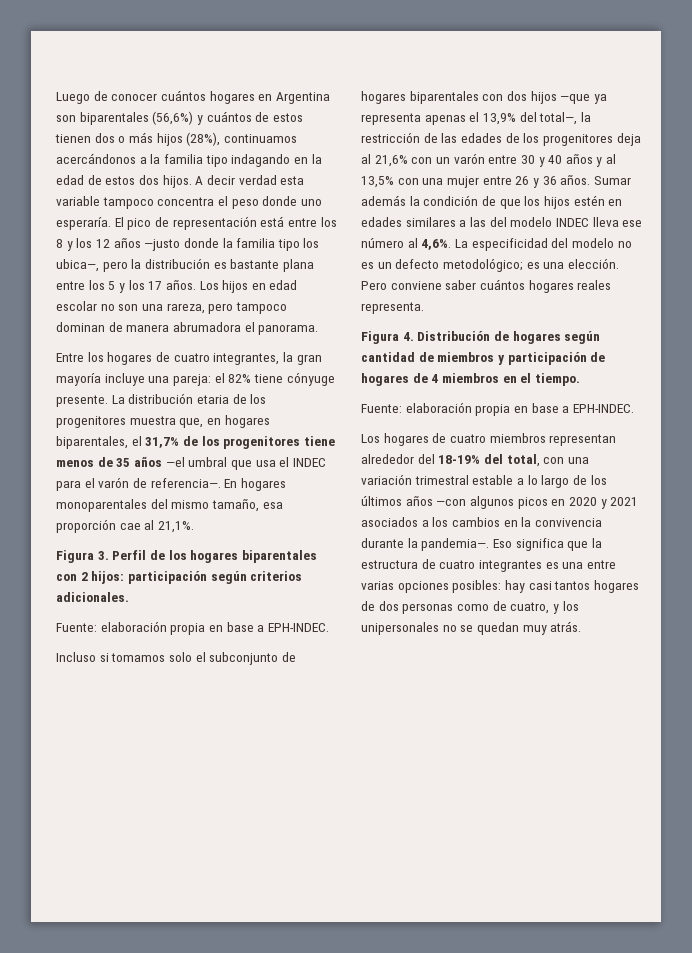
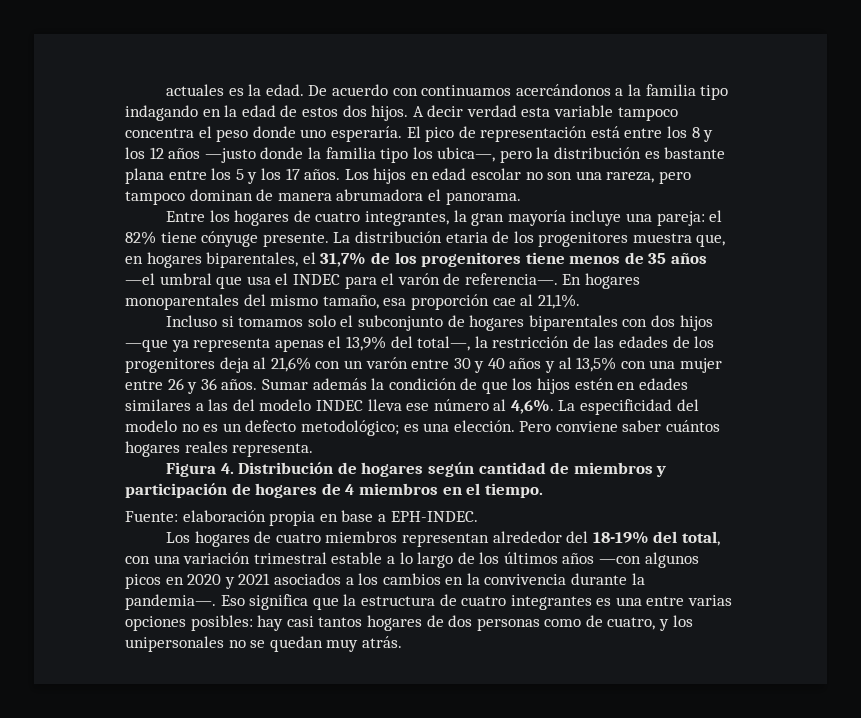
[56,90,330,104] [56,111,303,125] [55,132,221,146] Luego de conocer cuántos hogares en Argentina son biparentales (56,6%) y cuántos de estos tienen dos o más hijos (28%), -> [166,84,418,96] actuales es la edad. De acuerdo con
[56,550,317,563] [56,571,303,584] [56,592,129,602] [56,621,329,635] // Figura 3. Perfil de los hogares biparentales con 2 hijos: participación según criterios adicionales. // Fuente: elaboración propia en base a EPH-INDEC. -> (580, 301) none

